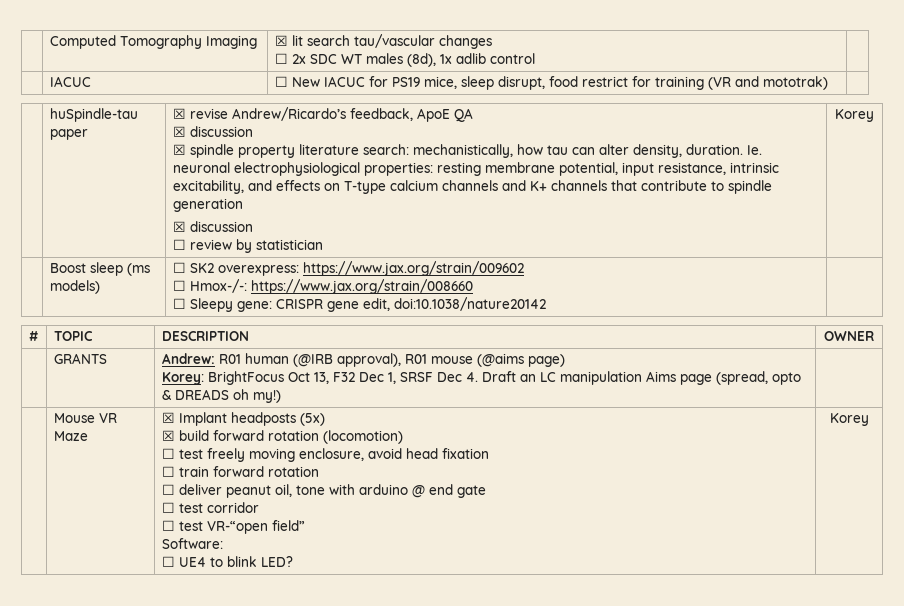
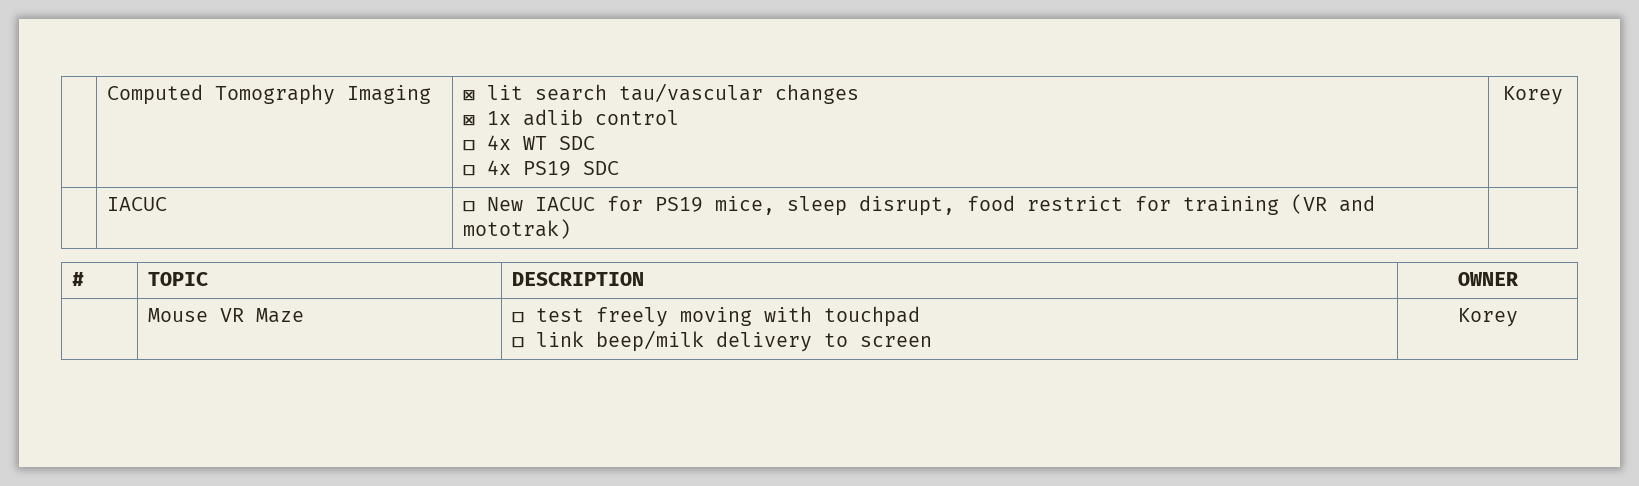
[274,53,535,67] ☐ 2x SDC WT males (8d), 1x adlib control | -> [463,109,680,126] [463,135,596,151] [463,160,620,176] [1503,86,1563,105] ☒ 1x adlib control // ☐ 4x WT SDC // ☐ 4x PS19 SDC | Korey
[49,108,138,122] [49,129,88,140] [172,107,473,122] [172,126,253,137] [172,144,762,158] [172,162,779,176] [172,180,772,194] [172,198,243,212] [172,221,253,232] [172,239,323,253] [835,109,874,122] [49,262,150,276] [49,280,100,294] [172,261,524,276] [172,279,473,294] [172,297,546,312] [28,331,38,341] [53,331,93,341] [161,331,249,341] [824,331,874,341] [53,353,107,364] [161,353,565,367] [161,371,801,385] [161,389,281,403] [53,413,117,423] [53,431,88,441] [161,412,325,426] [161,430,403,444] [161,448,489,462] [161,466,319,477] [161,484,486,498] [161,502,259,513] [161,520,305,534] [161,538,223,549] [161,556,293,567] | huSpindle-tau paper | ☒ revise Andrew/Ricardo’s feedback, ApoE QA // ☒ discussion // ☒ spindle property literature search: mechanistically, how tau can alter density, duration. Ie. neuronal electrophysiological properties: resting membrane potential, input resistance, intrinsic excitability, and effects on T-type calcium channels and K+ channels that contribute to spindle generation // ☒ discussion // ☐ review by statistician | Korey // | Boost sleep (ms models) | ☐ SK2 overexpress: https://www.jax.org/strain/009602 // ☐ Hmox-/-: https://www.jax.org/strain/008660 // ☐ Sleepy gene: CRISPR gene edit, doi:10.1038/nature20142 | // # | TOPIC | DESCRIPTION | OWNER // | GRANTS | Andrew: R01 human (@IRB approval), R01 mouse (@aims page) // Korey: BrightFocus Oct 13, F32 Dec 1, SRSF Dec 4. Draft an LC manipulation Aims page (spread, opto & DREADS oh my!) | // | Mouse VR Maze | ☒ Implant headposts (5x) // ☒ build forward rotation (locomotion) // ☐ test freely moving enclosure, avoid head fixation // ☐ train forward rotation // ☐ deliver peanut oil, tone with arduino @ end gate // ☐ test corridor // ☐ test VR-“open field” // Software: // ☐ UE4 to blink LED? -> [72,272,85,286] [148,272,209,286] [512,272,645,286] [1457,272,1519,286] [148,308,305,323] [512,306,921,327] [512,330,933,352] # | TOPIC | DESCRIPTION | OWNER // | Mouse VR Maze | ☐ test freely moving with touchpad // ☐ link beep/milk delivery to screen

